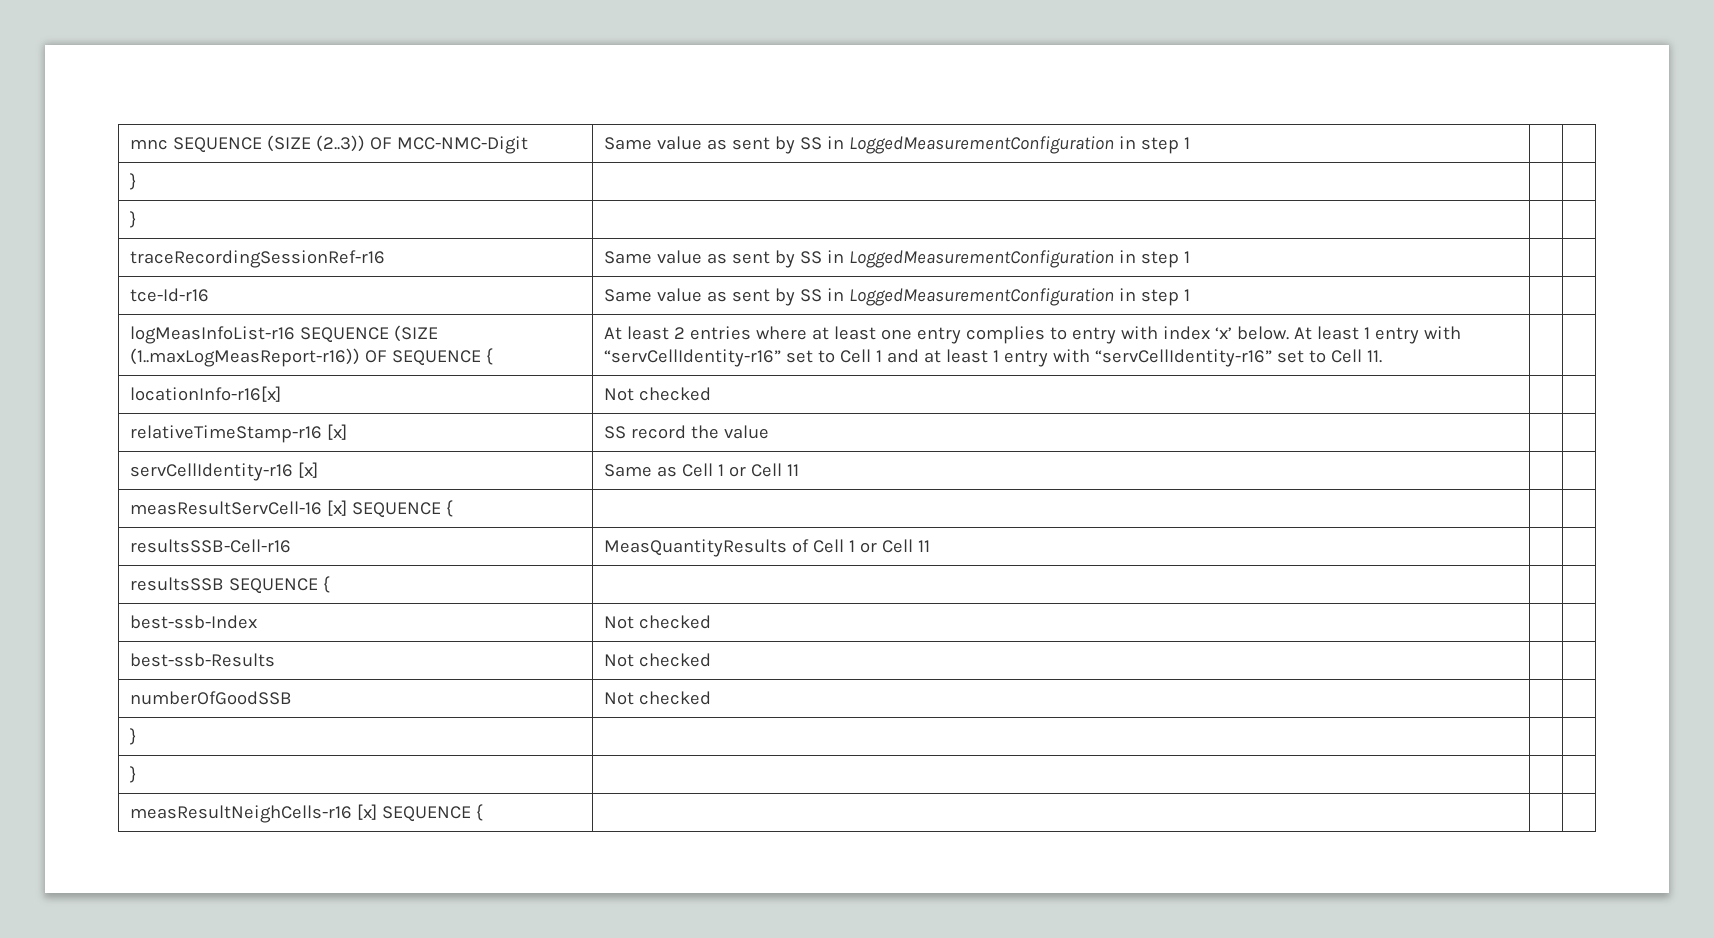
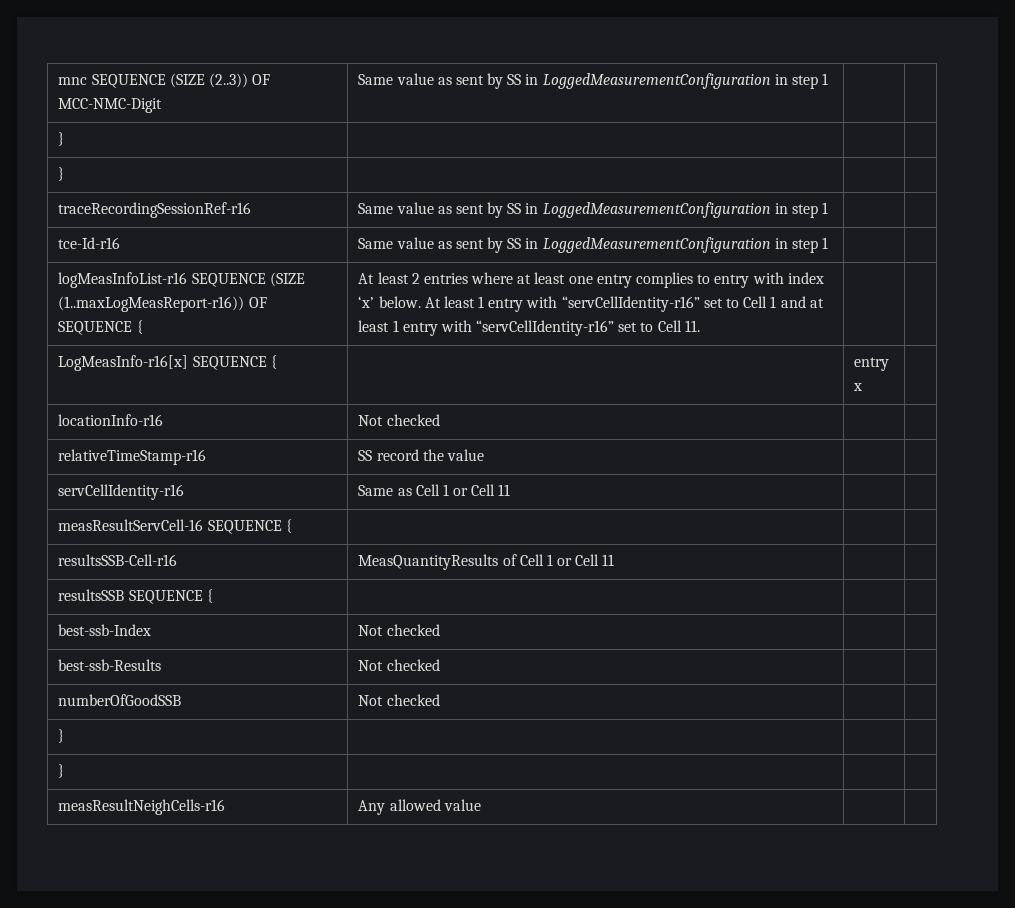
[129,386,281,402] locationInfo-r16[x] -> [58,355,277,371] [854,357,890,371] [853,383,863,391] [58,414,164,426] LogMeasInfo-r16[x] SEQUENCE { | | entry x | // locationInfo-r16
[326,424,347,440] [x] -> (207, 457) none
[297,462,318,478] [x] -> (185, 492) none
[326,500,347,516] [x] -> (204, 525) none
[356,804,483,822] [x] SEQUENCE { | -> [358,799,481,815] | Any allowed value

